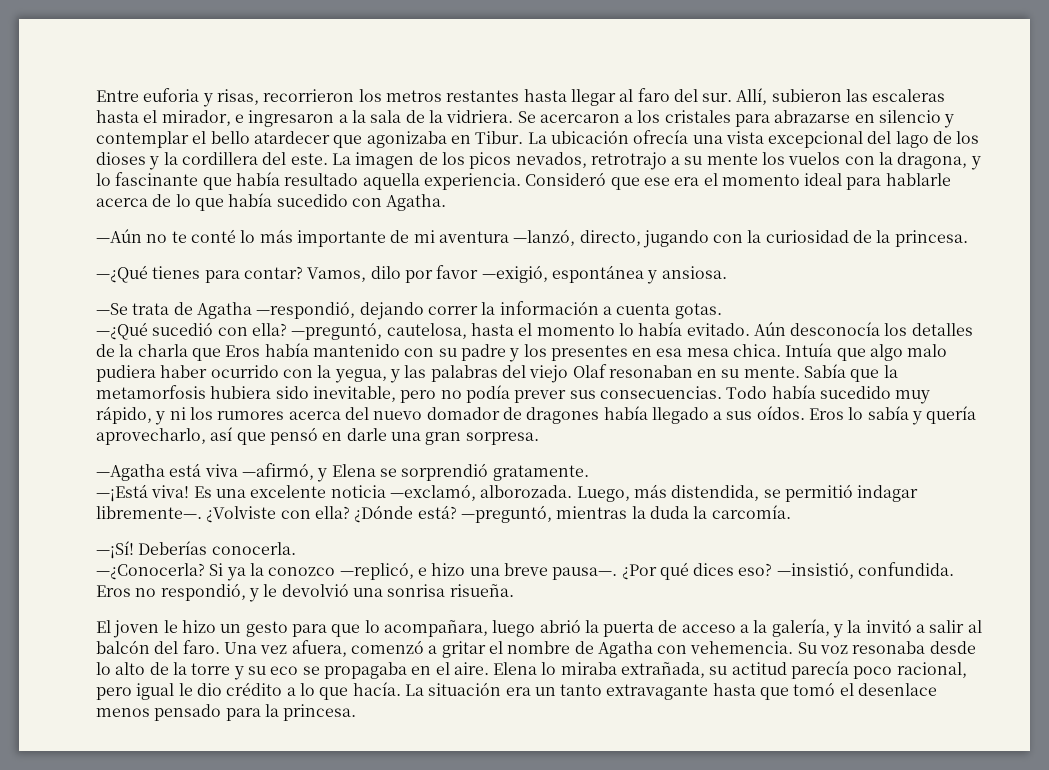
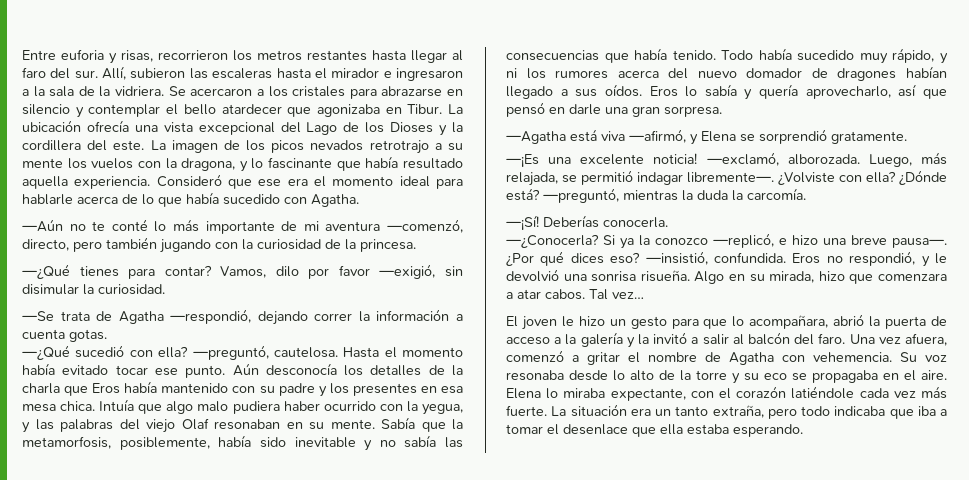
[161,110,231,126] mirador, -> [331,68,380,78] mirador
[895,131,980,148] [96,152,146,165] lago de los dioses -> [306,122,434,135] Lago de los Dioses
[515,152,587,168] nevados, -> [310,140,364,151] nevados
[513,229,641,246] —lanzó, directo, -> [387,219,464,233] [22,237,157,252] —comenzó, directo, pero también
[551,265,727,284] espontánea y ansiosa. -> [444,266,463,277] [22,284,165,295] sin disimular la curiosidad.
[386,322,750,339] cautelosa, hasta el momento lo había evitado. -> [273,347,463,358] [22,363,226,378] cautelosa. Hasta el momento había evitado tocar ese punto.
[96,385,722,403] metamorfosis hubiera sido inevitable, pero no podía prever sus consecuencias. -> [22,435,463,451] [506,48,716,63] metamorfosis, posiblemente, había sido inevitable y no sabía las consecuencias que había tenido.
[603,406,648,420] había -> [906,66,947,78] habían
[96,484,212,502] —¡Está viva! Es -> [506,154,539,167] —¡Es
[330,485,386,498] noticia -> [653,153,698,164] noticia!
[671,485,760,501] distendida, -> [506,172,558,186] relajada,
(514, 590) none -> [694,271,947,284] [506,289,644,300] Algo en su mirada, hizo que comenzara a atar cabos. Tal vez…
[492,620,536,637] luego -> (829, 322) none
[771,619,830,637] galería, -> [580,332,623,347] galería
[621,661,967,679] [96,682,401,700] extrañada, su actitud parecía poco racional, pero igual le dio crédito a lo que hacía. -> [610,386,947,401] [506,405,547,416] expectante, con el corazón latiéndole cada vez más fuerte.
[606,682,938,700] [96,704,357,721] extravagante hasta que tomó el desenlace menos pensado para la princesa. -> [712,405,947,419] [506,424,803,437] extraña, pero todo indicaba que iba a tomar el desenlace que ella estaba esperando.

